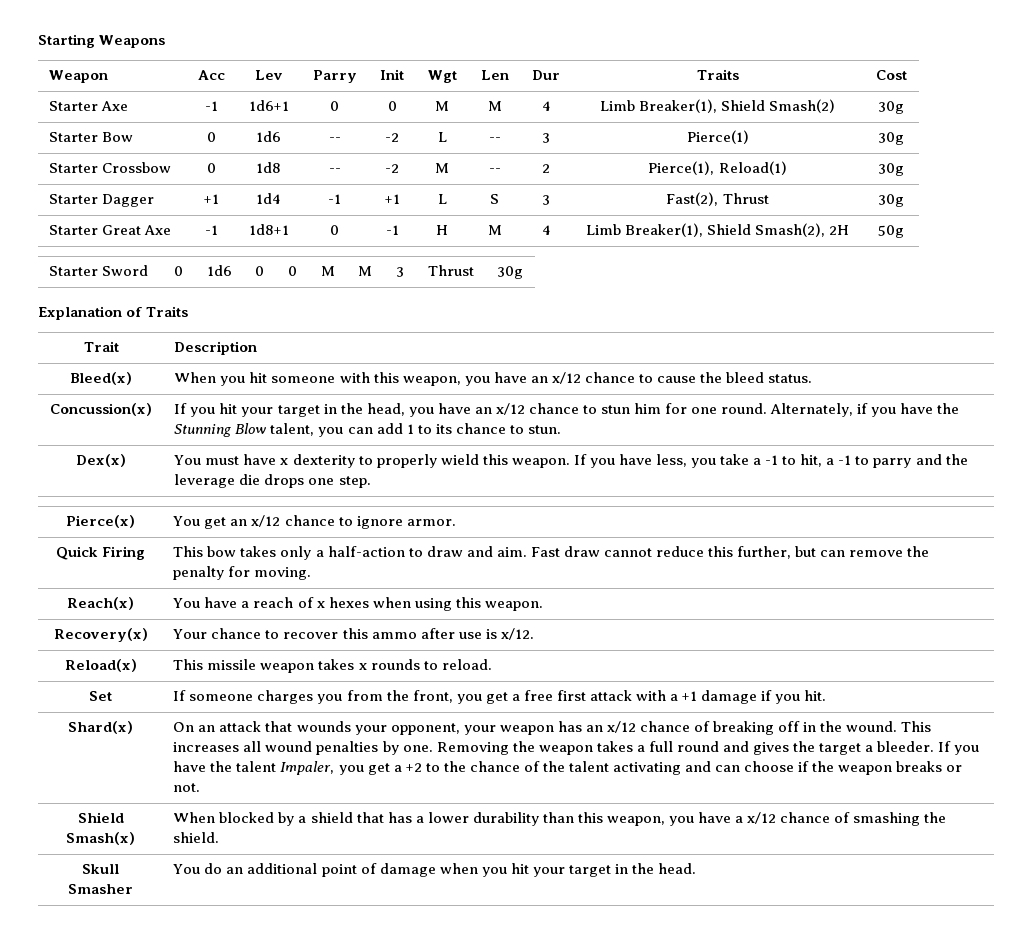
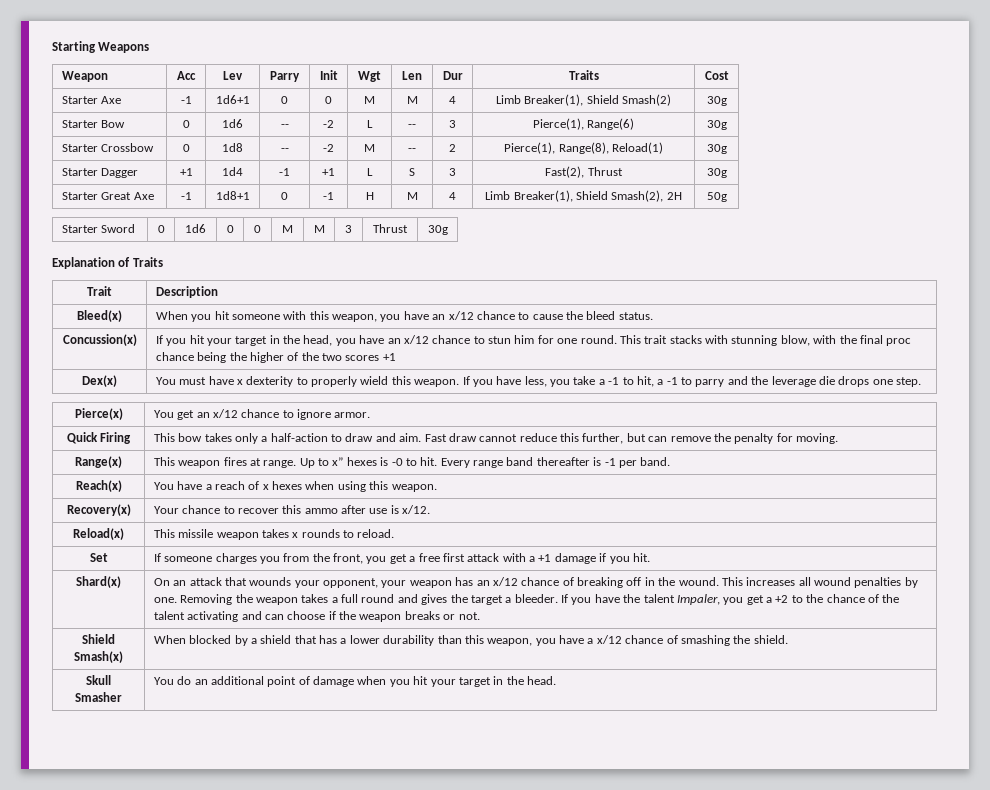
[686,130,749,144] Pierce(1) -> [532,118,635,130] Pierce(1), Range(6)
(715, 168) none -> [558,142,609,154] Range(8),
[770,403,960,417] [174,423,561,437] Alternately, if you have the Stunning Blow talent, you can add 1 to its chance to stun. -> [619,335,912,346] [155,352,396,363] This trait stacks with stunning blow, with the final proc chance being the higher of the two scores +1
(312, 573) none -> [75,456,122,468] [153,457,671,468] // Range(x) | This weapon fires at range. Up to x” hexes is -0 to hit. Every range band thereafter is -1 per band.

